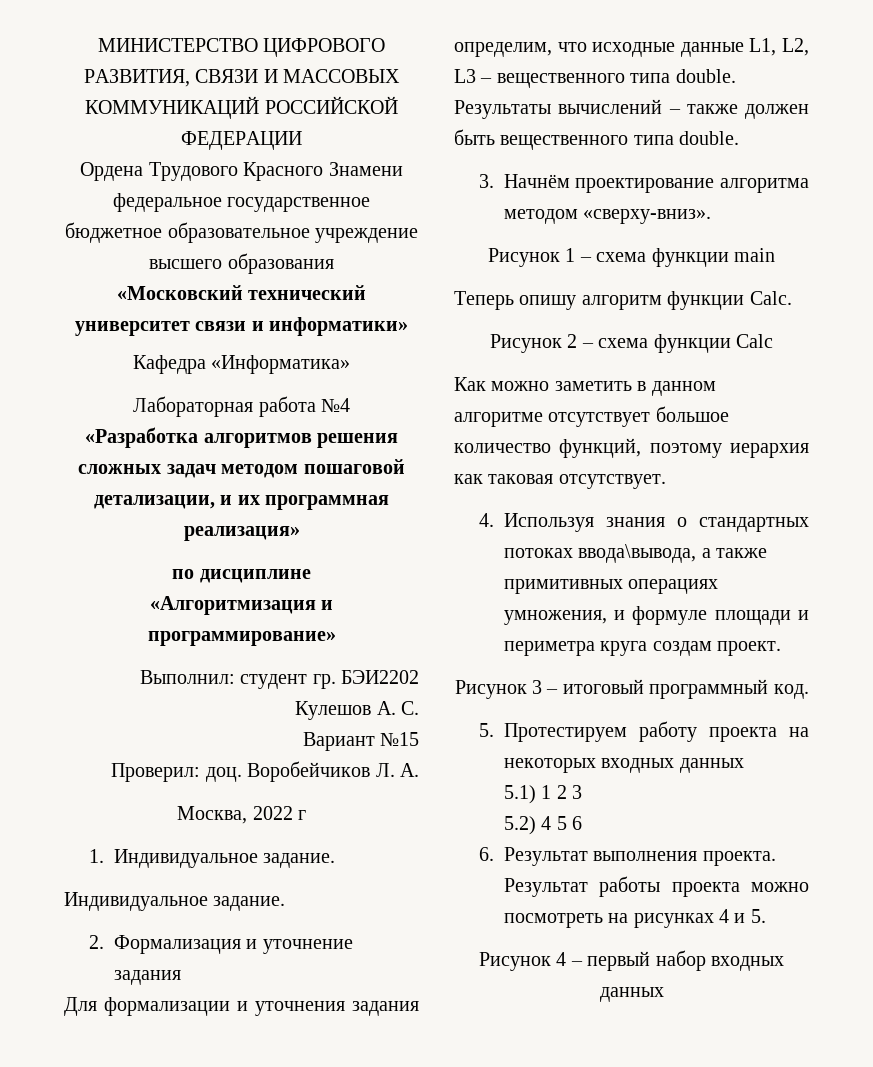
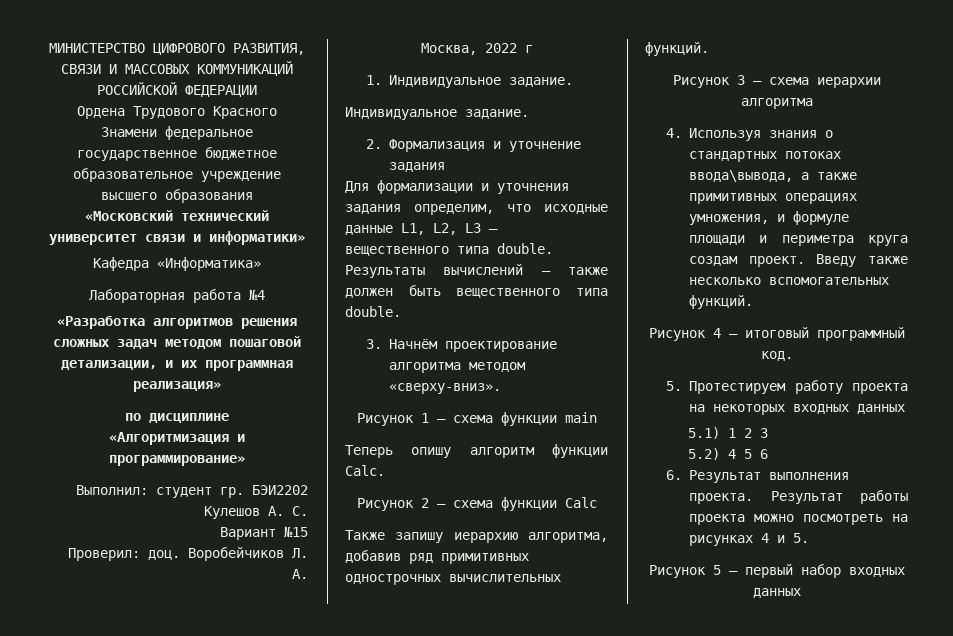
[454,377,716,396] [454,406,729,427] [454,438,809,458] [454,474,666,489] Как можно заметить в данном алгоритме отсутствует большое количество функций, поэтому иерархия как таковая отсутствует. -> [345,530,608,543] [345,550,529,564] [345,574,561,585] [645,42,709,56] [672,75,881,88] [740,98,813,109] Также запишу иерархию алгоритма, добавив ряд примитивных однострочных вычислительных функций. // Рисунок 3 – схема иерархии алгоритма
[454,680,542,699] // Рисунок 3 -> [816,254,908,267] [689,277,890,285] [689,295,754,309] [648,328,721,341] Введу также несколько вспомогательных функций. // Рисунок 4
[556,952,567,966] 4 -> [712,565,721,575] 5

